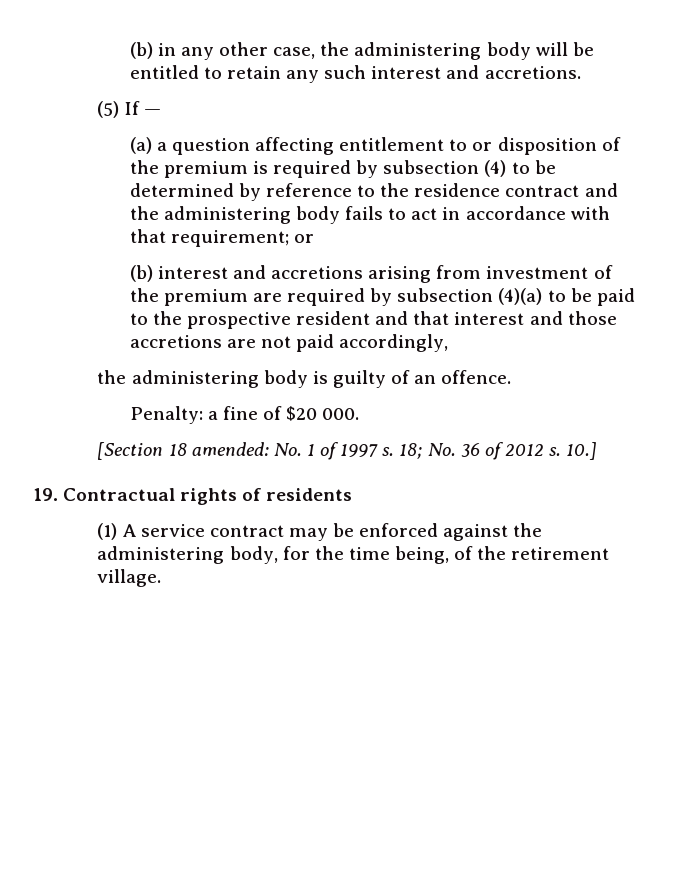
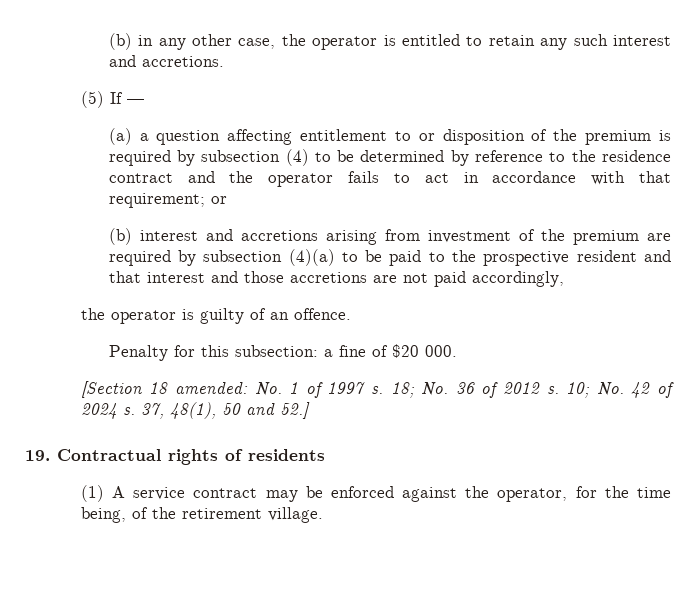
[354,42,594,60] administering body will be -> [312,35,396,50] operator is
[163,206,340,224] administering body -> [268,173,334,187] operator
[131,370,308,388] administering body -> [110,310,176,324] operator
[129,406,203,424] Penalty: -> [108,345,318,361] Penalty for this subsection:
[566,442,598,460] 10.] -> [566,382,675,398] [80,402,310,419] 10; No. 42 of 2024 s. 37, 48(1), 50 and 52.]
[97,546,278,564] administering body, -> [497,488,568,502] operator,

